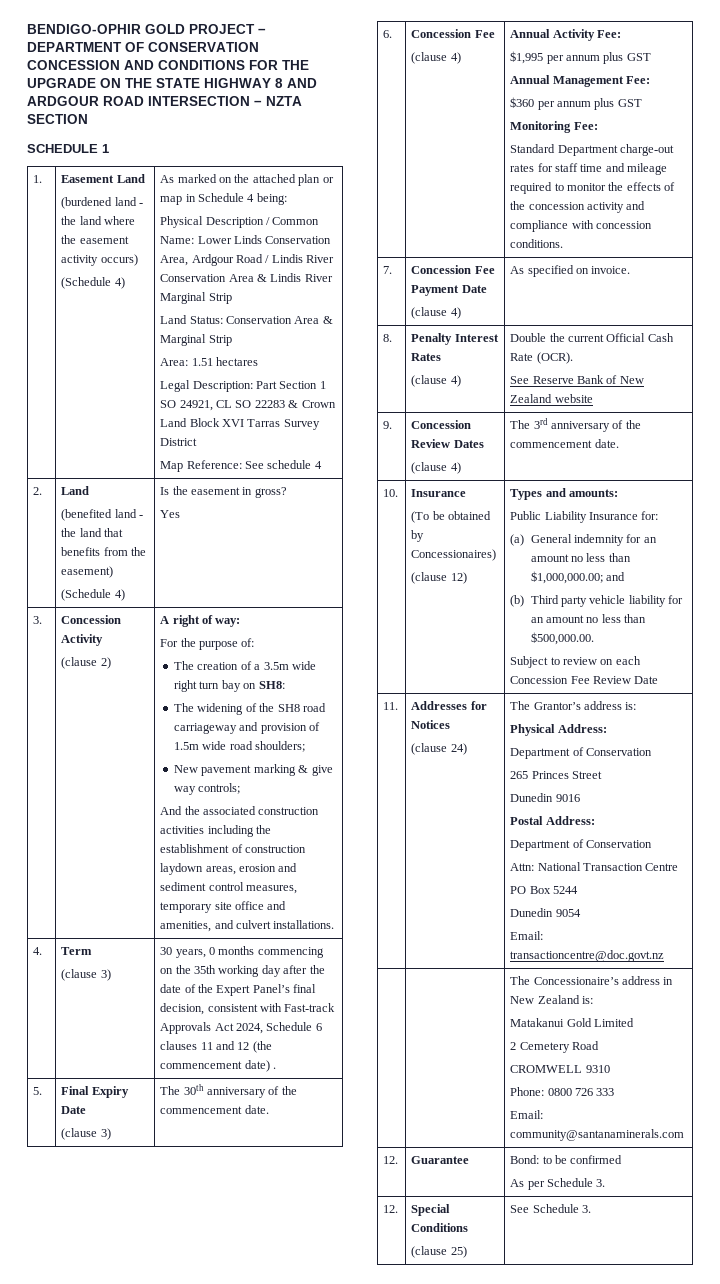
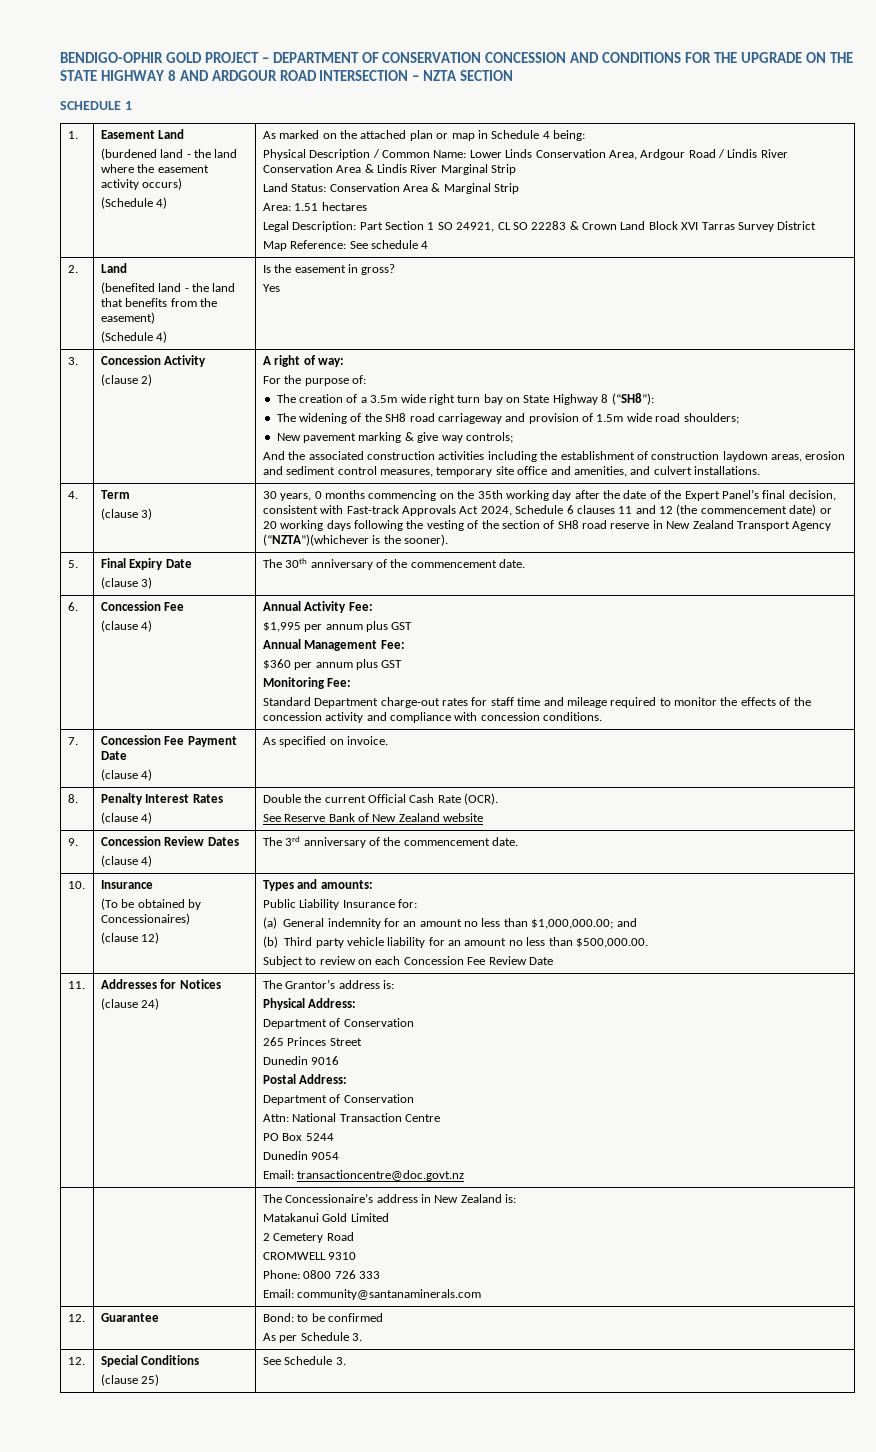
[258,681,285,689] SH8: -> [523,393,654,405] State Highway 8 (“SH8”):
[273,1067,277,1069] . -> [819,508,832,514] [262,520,832,531] [262,534,449,546] or 20 working days following the vesting of the section of SH8 road reserve in New Zealand Transport Agency (“NZTA”)(whichever is the sooner).

